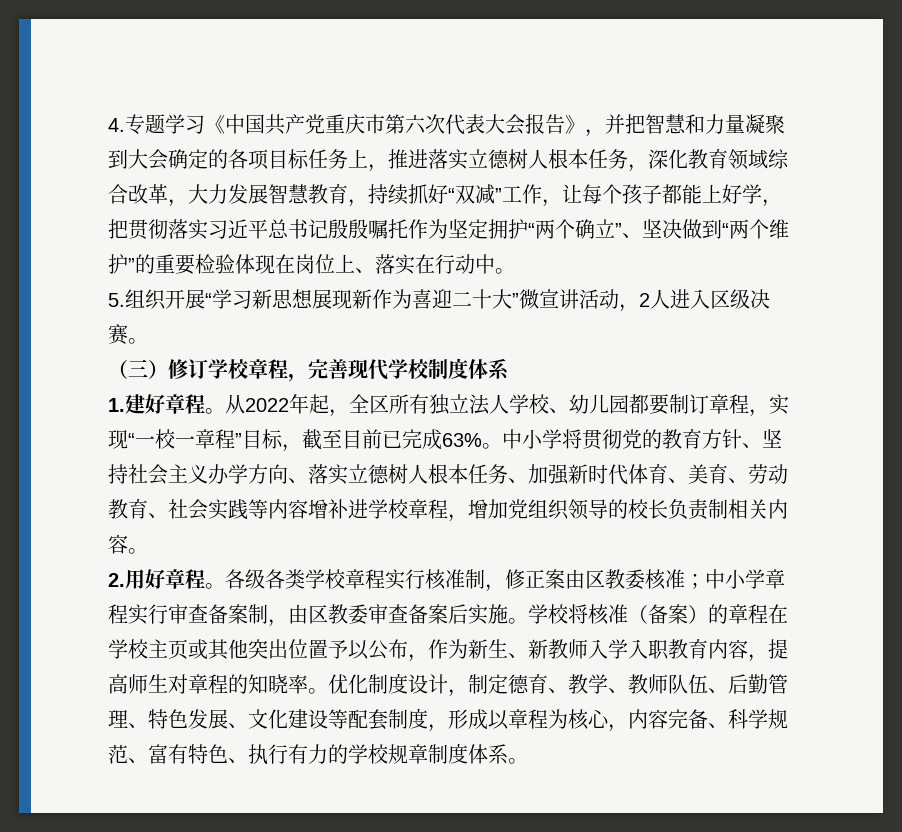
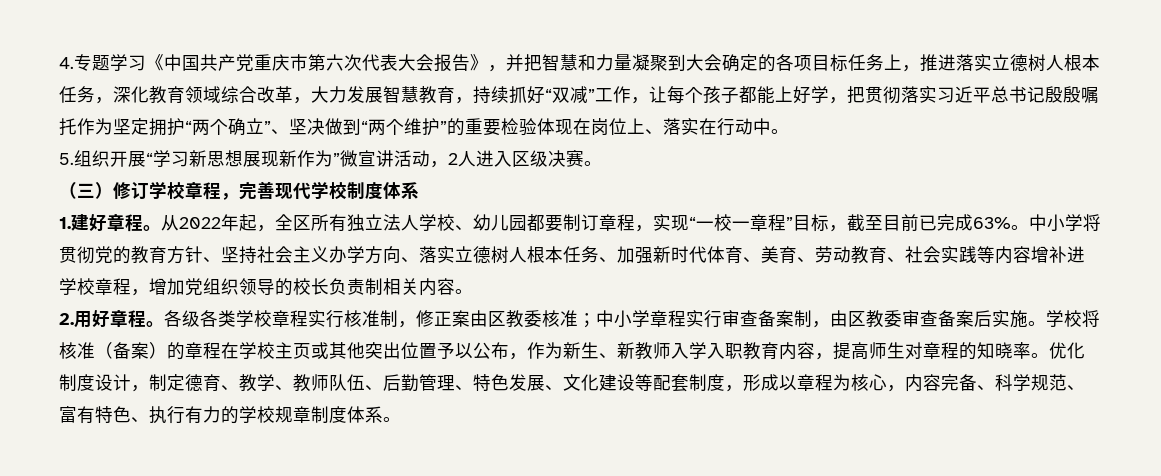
[412,289,512,309] 喜迎二十大 -> (333, 158) none

